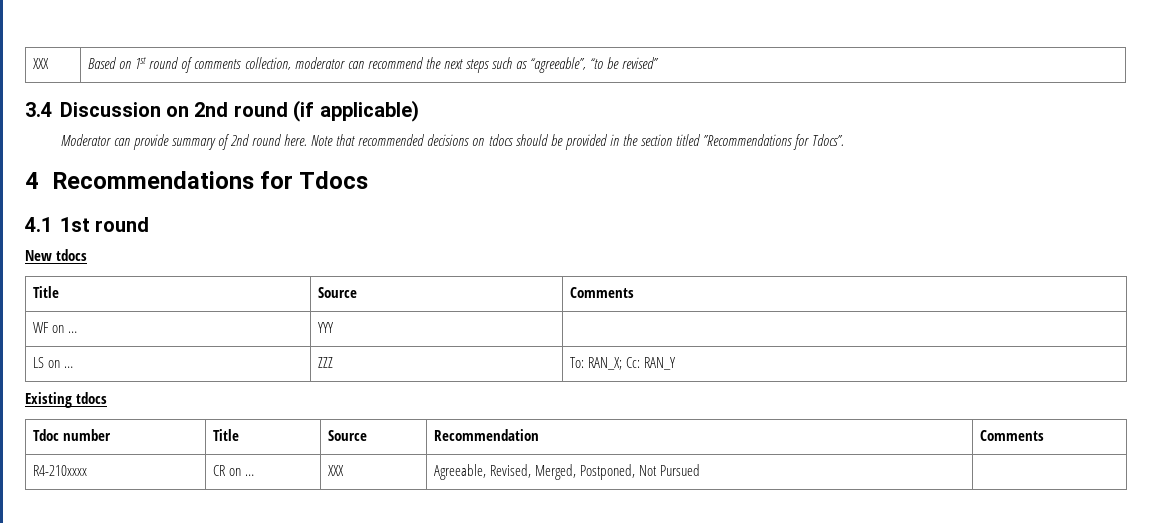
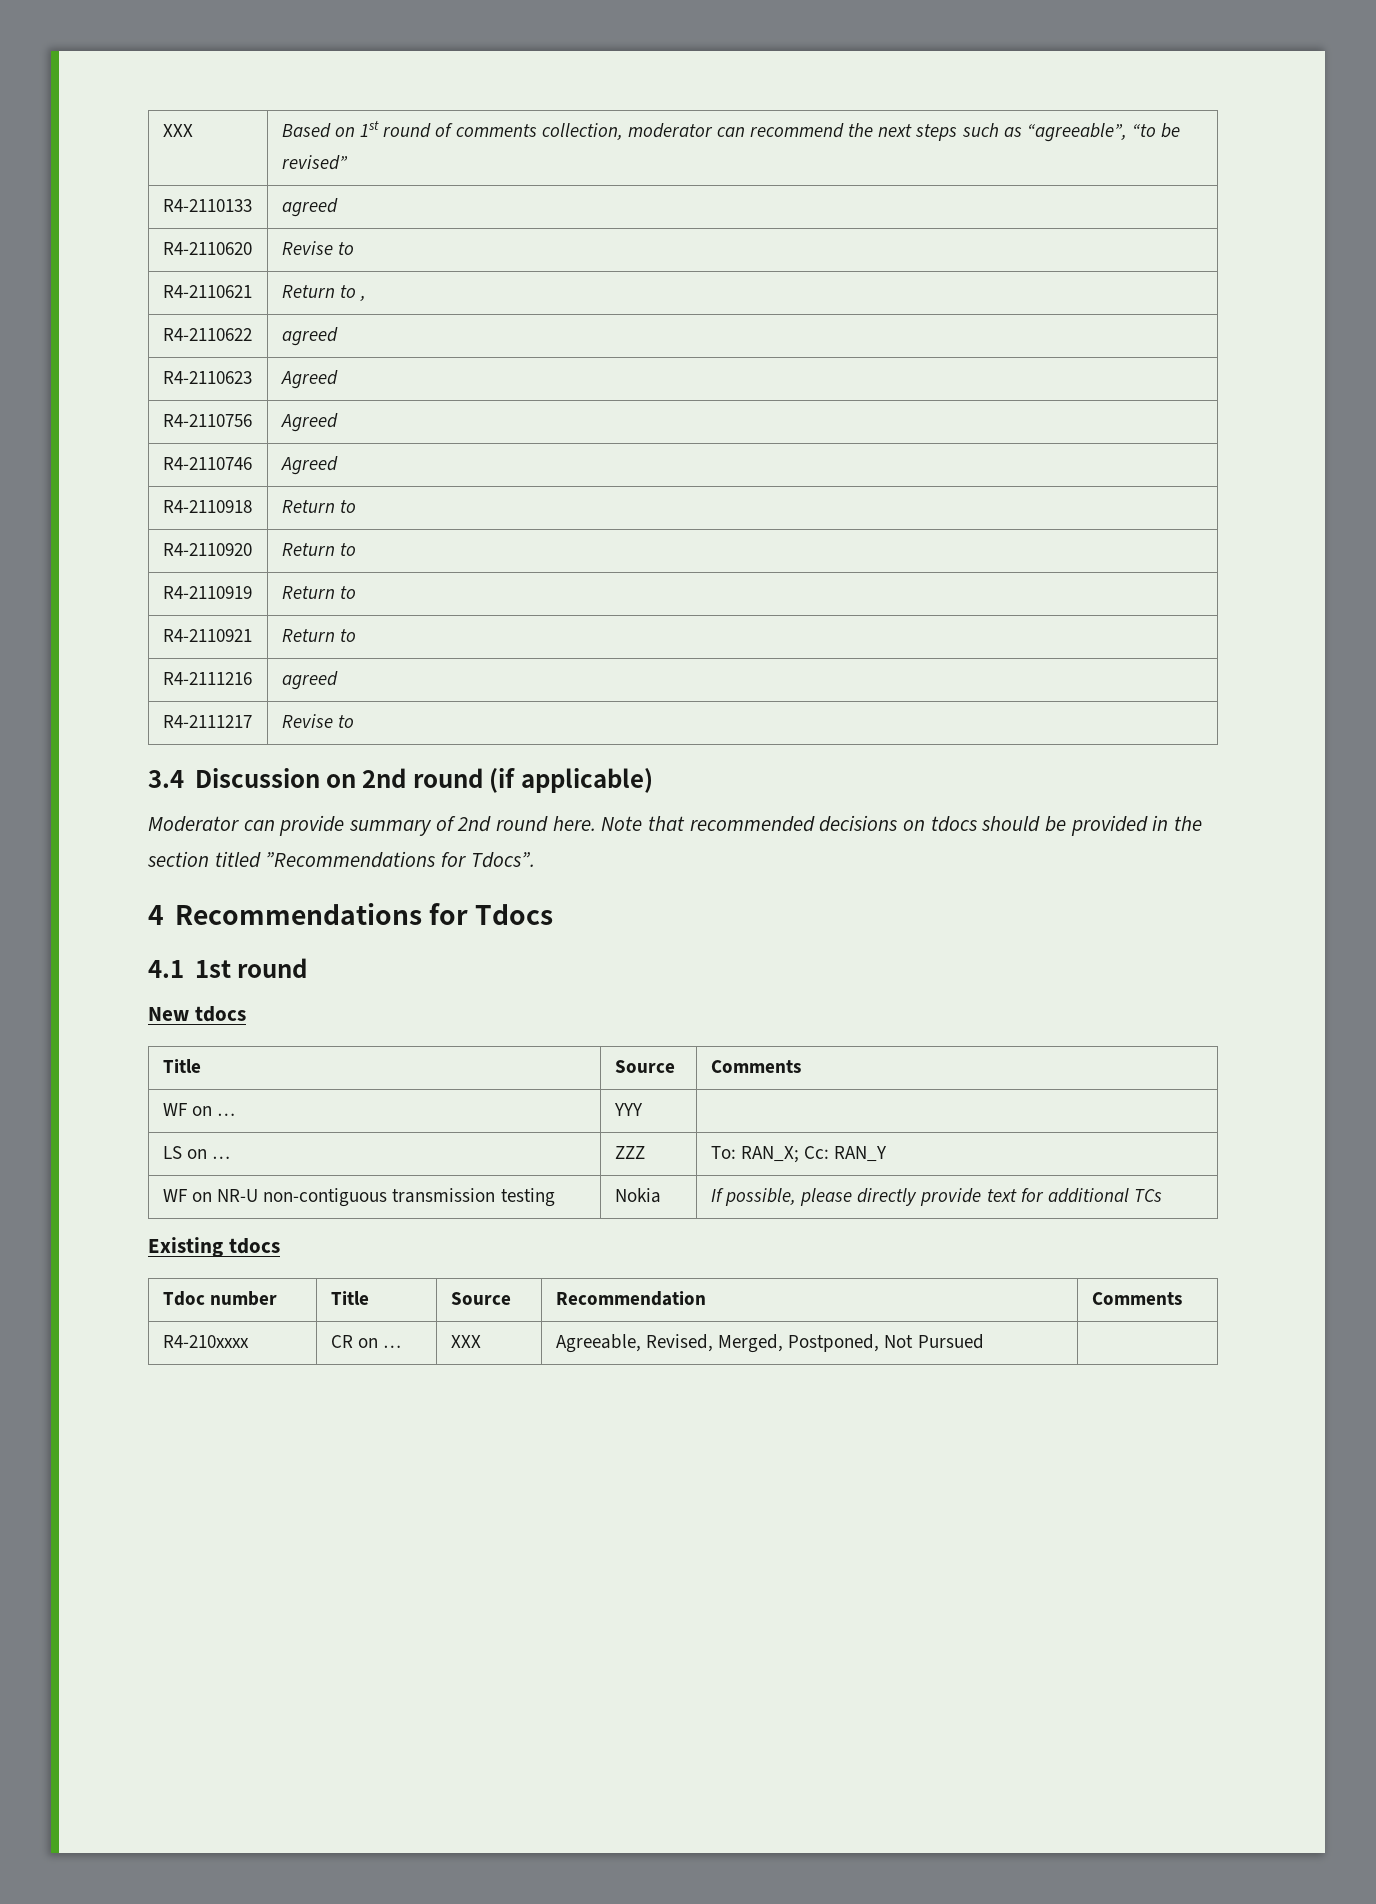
(660, 63) none -> [162,199,252,212] [281,198,338,217] [162,242,252,255] [281,241,355,255] [162,285,252,298] [281,285,367,301] [162,328,252,341] [281,327,338,346] [162,371,252,384] [280,370,338,389] [162,414,252,427] [280,413,338,432] [162,457,252,470] [280,456,338,475] [162,500,252,513] [281,500,357,513] [162,543,252,556] [281,543,357,556] [162,586,252,599] [281,586,357,599] [162,629,252,642] [281,629,357,642] [162,672,252,685] [281,671,338,690] [162,715,252,728] [281,714,355,728] // R4-2110133 | agreed // R4-2110620 | Revise to // R4-2110621 | Return to , // R4-2110622 | agreed // R4-2110623 | Agreed // R4-2110756 | Agreed // R4-2110746 | Agreed // R4-2110918 | Return to // R4-2110920 | Return to // R4-2110919 | Return to // R4-2110921 | Return to // R4-2111216 | agreed // R4-2111217 | Revise to
(677, 363) none -> [162,1188,555,1207] [614,1188,661,1203] [710,1188,1162,1206] // WF on NR-U non-contiguous transmission testing | Nokia | If possible, please directly provide text for additional TCs

